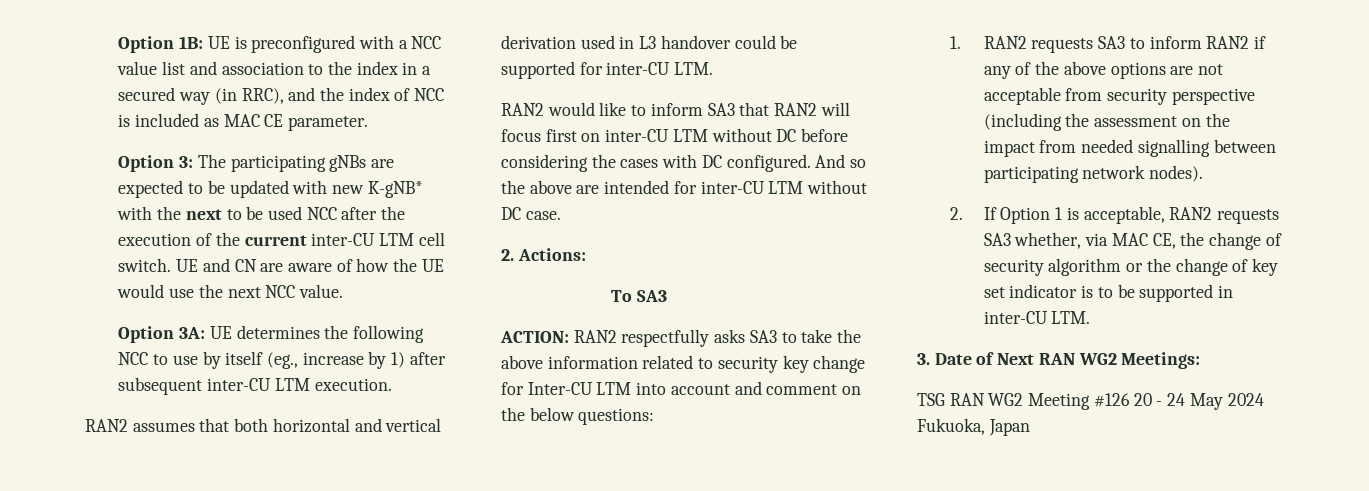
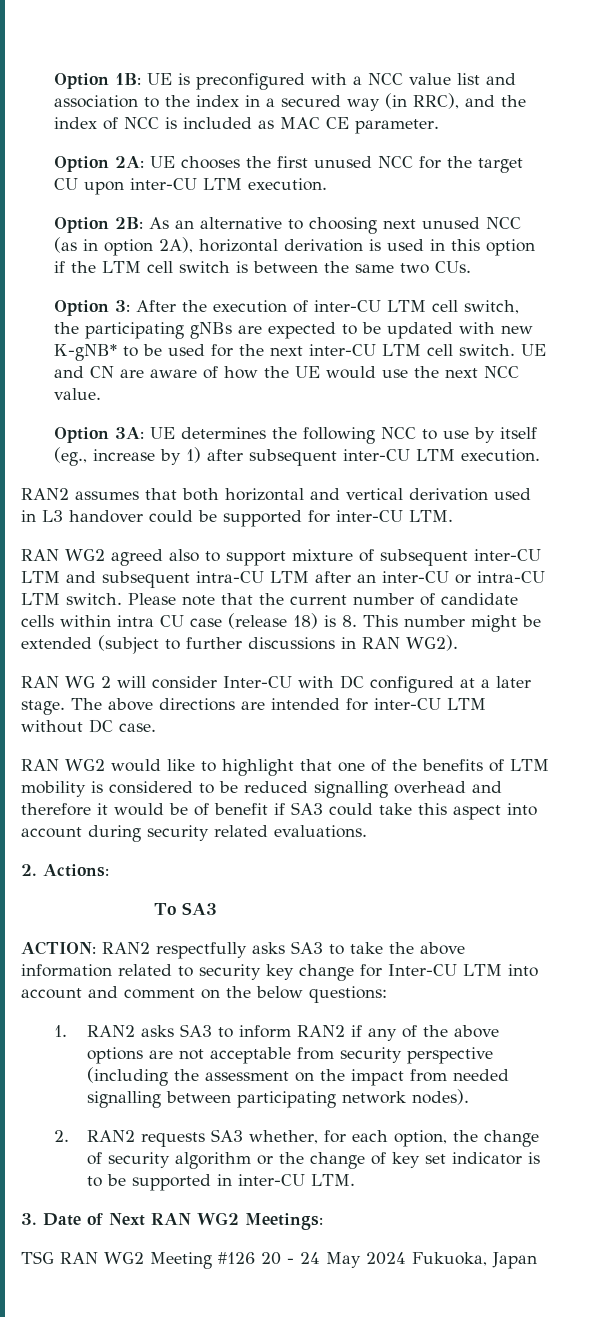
[179,154,226,168] 3: The -> [115,156,524,173] [54,178,328,195] [54,217,522,234] [54,237,536,256] [54,261,472,274] [54,300,520,316] [54,322,80,334] 2A: UE chooses the first unused NCC for the target CU upon inter-CU LTM execution. // Option 2B: As an alternative to choosing next unused NCC (as in option 2A), horizontal derivation is used in this option if the LTM cell switch is between the same two CUs. // Option 3: After the execution of inter-CU LTM cell switch, the
[117,206,406,220] [118,232,307,246] with the next to be used NCC after the execution of the current -> [123,344,304,357] to be used for the next
[501,102,850,116] [501,128,849,142] [501,154,867,172] [501,180,572,194] RAN2 would like to inform SA3 that RAN2 will focus first on inter-CU LTM without DC before considering the cases with DC configured. And so the above -> [21,549,541,566] [21,571,545,588] [21,593,518,606] [21,613,541,632] [21,635,458,654] [21,675,531,693] [21,698,235,715] RAN WG2 agreed also to support mixture of subsequent inter-CU LTM and subsequent intra-CU LTM after an inter-CU or intra-CU LTM switch. Please note that the current number of candidate cells within intra CU case (release 18) is 8. This number might be extended (subject to further discussions in RAN WG2). // RAN WG 2 will consider Inter-CU with DC configured at a later stage. The above directions
(561, 215) none -> [21,759,549,776] [21,781,502,798] [21,802,537,820] [21,825,367,842] // RAN WG2 would like to highlight that one of the benefits of LTM mobility is considered to be reduced signalling overhead and therefore it would be of benefit if SA3 could take this aspect into account during security related evaluations.
[1031,38,1094,53] requests -> [141,1025,175,1037] asks
[983,206,1165,224] If Option 1 is acceptable, -> (70, 1136) none
[1085,233,1176,249] via MAC CE, -> [324,1130,448,1147] for each option,

